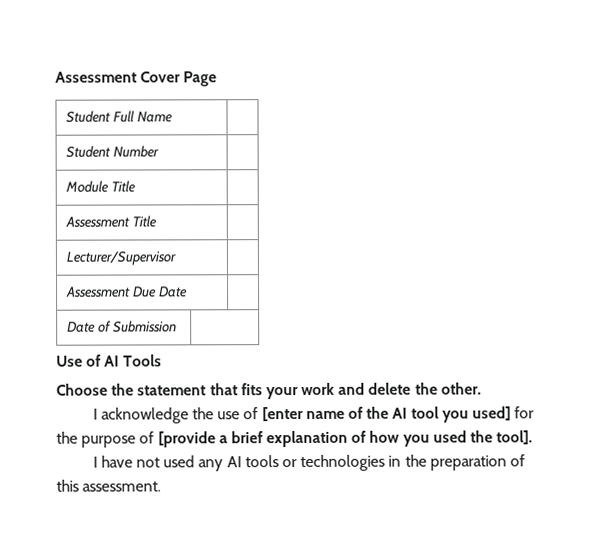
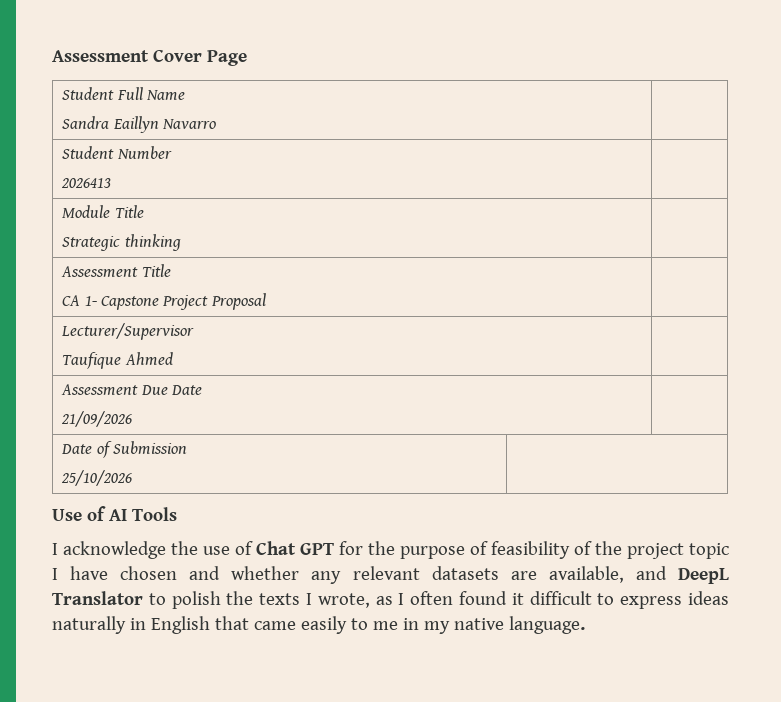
(173, 117) none -> [62,116,217,133] // Sandra Eaillyn Navarro
(160, 151) none -> [61,178,112,188] // 2026413
(137, 186) none -> [62,234,181,251] // Strategic thinking
(158, 221) none -> [62,293,266,310] // CA 1- Capstone Project Proposal
(177, 258) none -> [62,352,173,369] // Taufique Ahmed
(188, 292) none -> [61,411,133,427] // 21/09/2026
(177, 326) none -> [61,470,133,486] // 25/10/2026
[56,382,482,400] // Choose the statement that fits your work and delete the other. -> (177, 514) none
[261,406,535,423] [56,430,534,448] [92,454,525,472] [56,479,162,492] [enter name of the AI tool you used] for the purpose of [provide a brief explanation of how you used the tool]. // I have not used any AI tools or technologies in the preparation of this assessment. -> [256,541,729,559] [52,566,729,584] [52,591,729,609] [52,616,585,634] Chat GPT for the purpose of feasibility of the project topic I have chosen and whether any relevant datasets are available, and DeepL Translator to polish the texts I wrote, as I often found it difficult to express ideas naturally in English that came easily to me in my native language.

